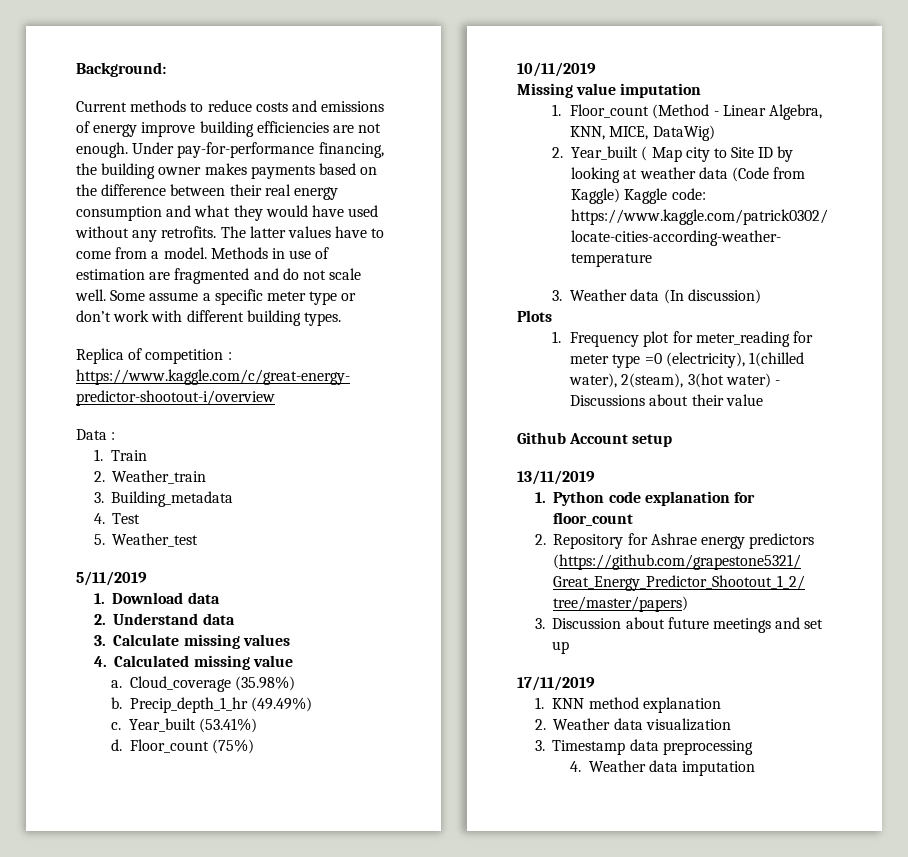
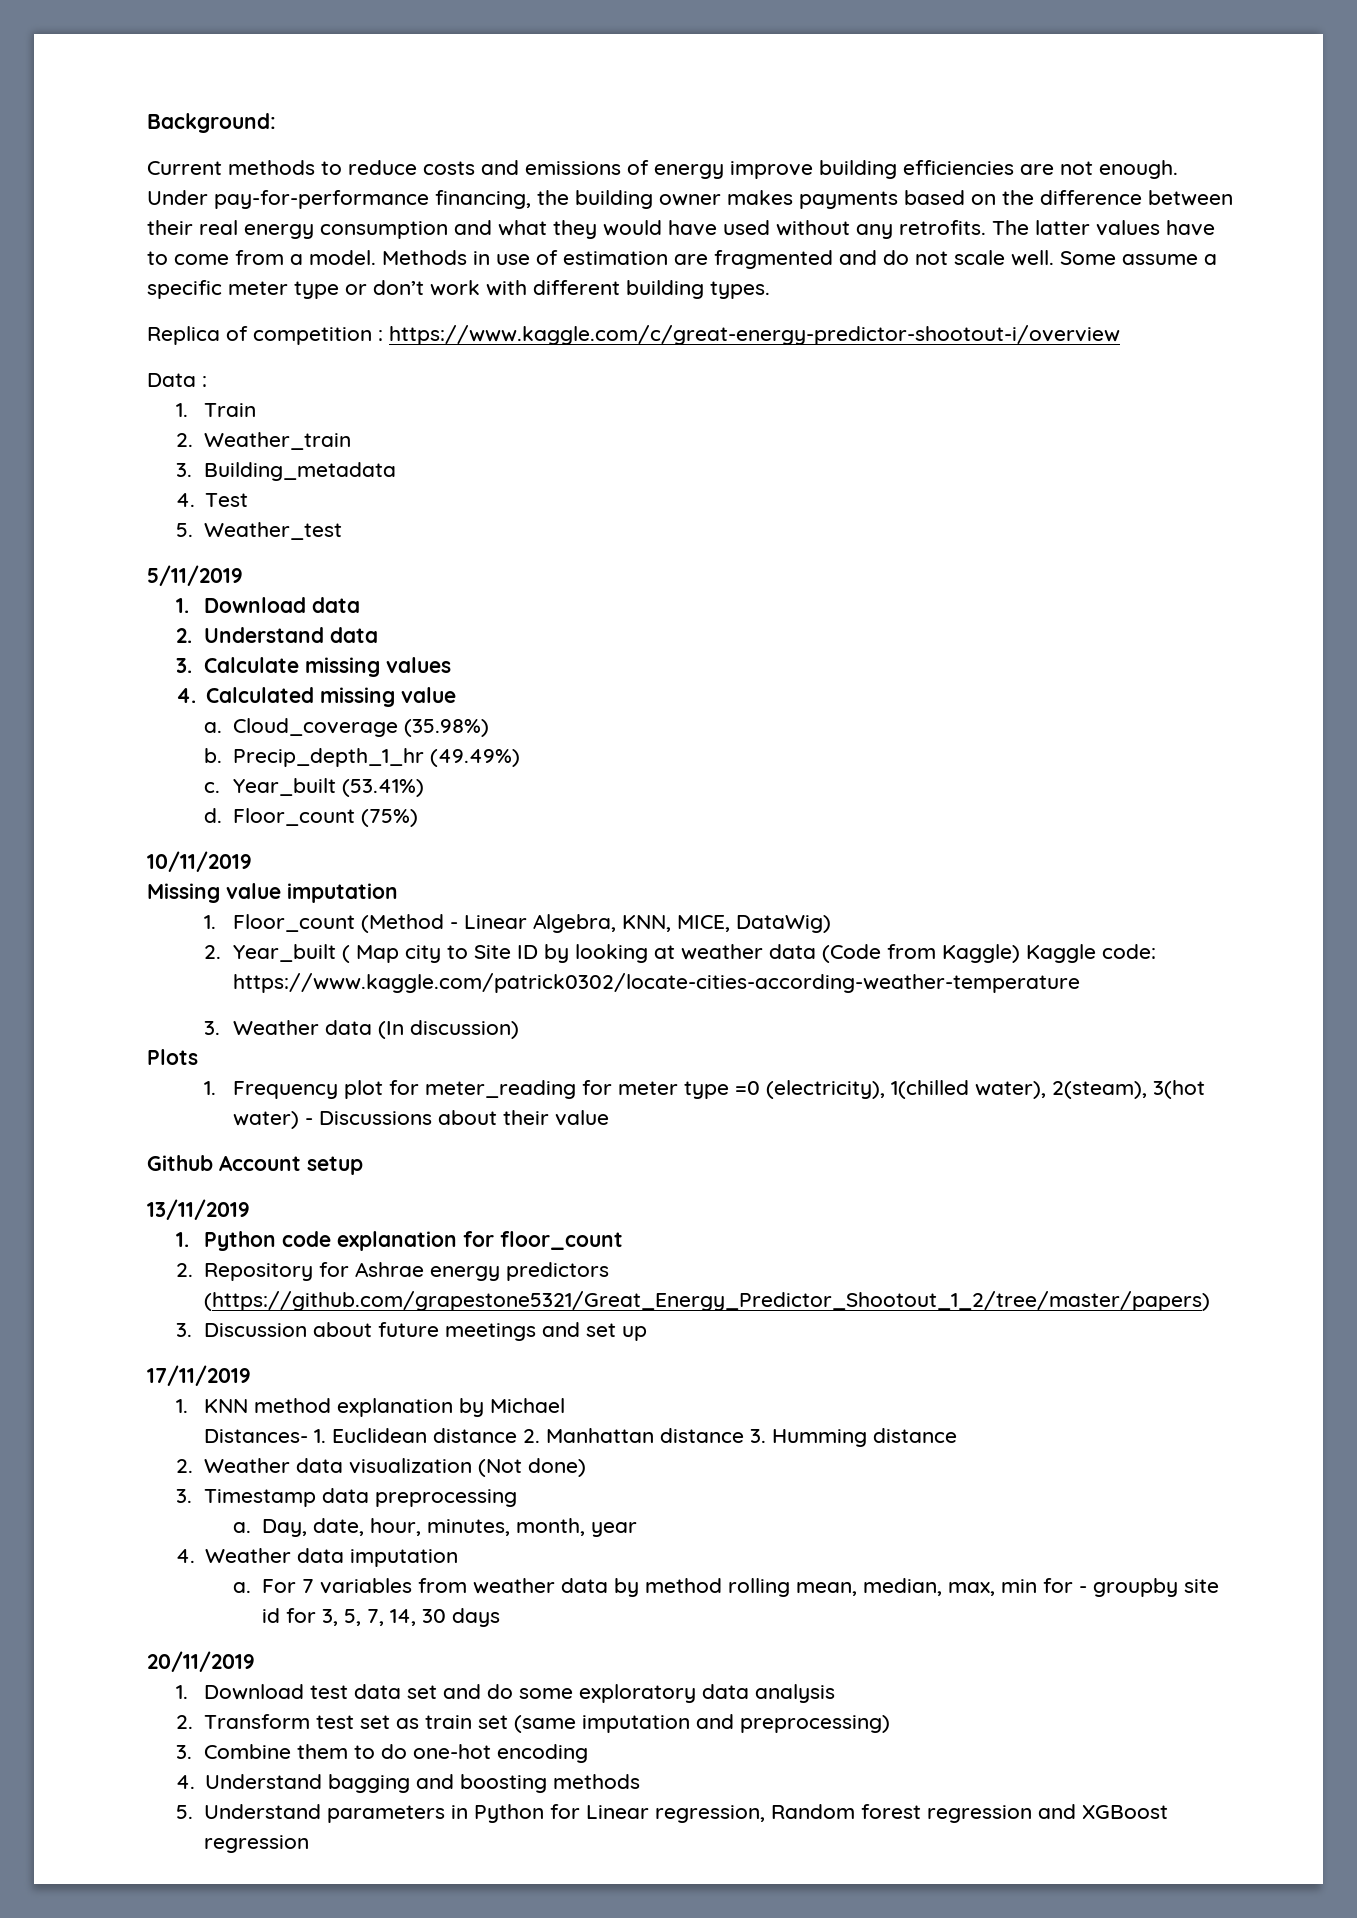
(721, 705) none -> [459,1398,566,1417] [204,1428,958,1447] by Michael // Distances- 1. Euclidean distance 2. Manhattan distance 3. Humming distance
(731, 724) none -> [478,1458,587,1477] (Not done)
[570,760,756,776] 4. Weather data imputation -> [232,1518,637,1537] [175,1548,459,1567] [232,1578,1219,1597] [261,1608,500,1627] [147,1651,255,1672] [175,1684,836,1703] [175,1714,891,1733] [175,1744,589,1763] [175,1774,641,1793] [175,1804,1169,1823] [204,1835,310,1853] a. Day, date, hour, minutes, month, year // 4. Weather data imputation // a. For 7 variables from weather data by method rolling mean, median, max, min for - groupby site id for 3, 5, 7, 14, 30 days // 20/11/2019 // 1. Download test data set and do some exploratory data analysis // 2. Transform test set as train set (same imputation and preprocessing) // 3. Combine them to do one-hot encoding // 4. Understand bagging and boosting methods // 5. Understand parameters in Python for Linear regression, Random forest regression and XGBoost regression

